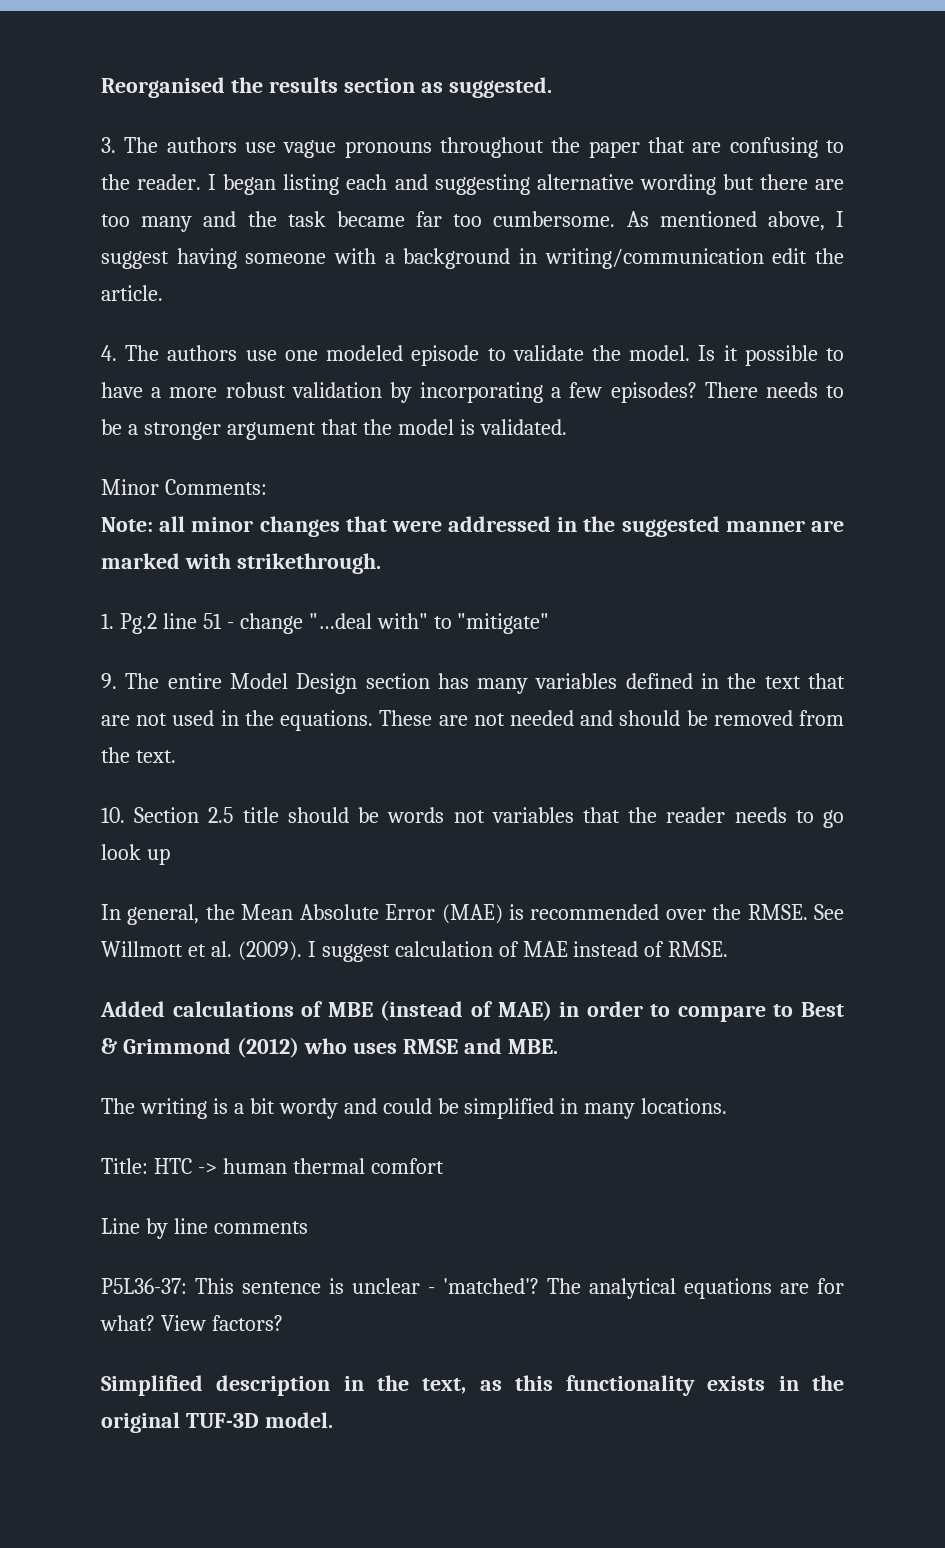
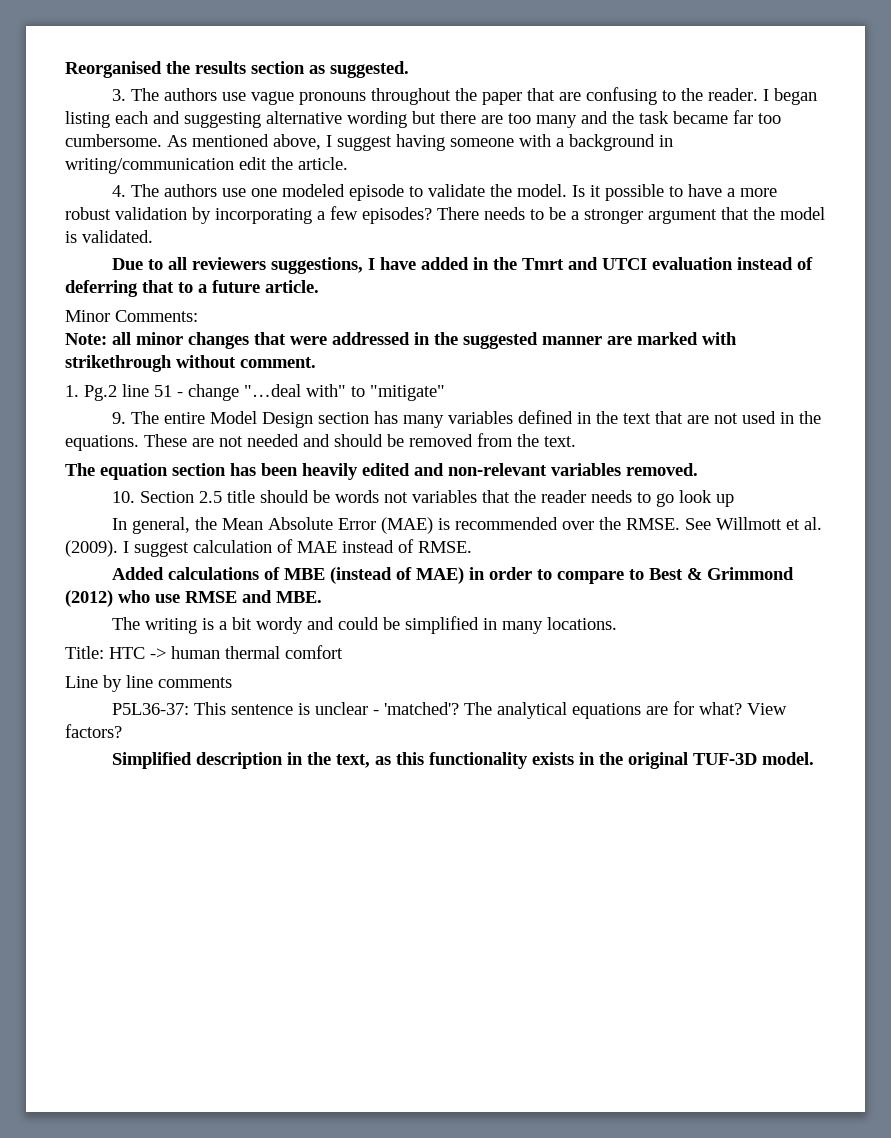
(567, 427) none -> [112,257,814,274] [65,280,319,297] // Due to all reviewers suggestions, I have added in the Tmrt and UTCI evaluation instead of deferring that to a future article.
[236,553,381,574] strikethrough. -> [65,355,316,372] strikethrough without comment.
(176, 756) none -> [65,463,698,480] // The equation section has been heavily edited and non-relevant variables removed.
[352,1042,397,1054] uses -> [155,594,180,603] use

